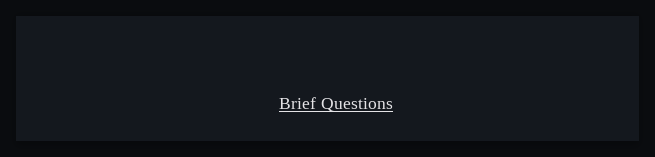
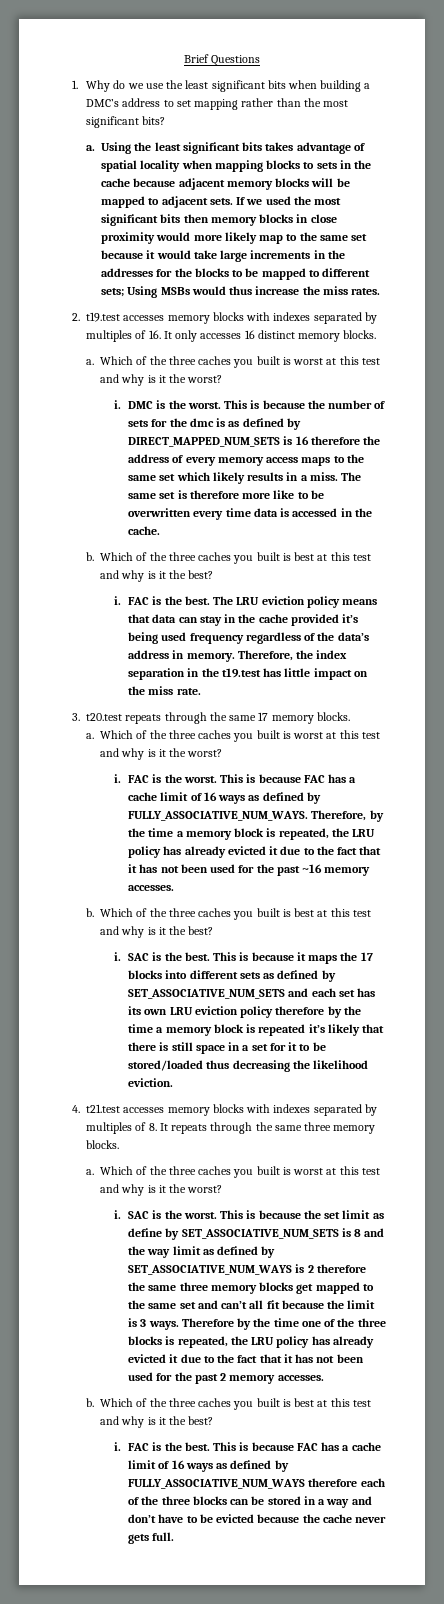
(393, 105) none -> [72,80,371,92] [86,98,349,110] [86,116,166,128] [86,142,365,154] [101,160,372,172] [101,178,350,190] [101,196,342,208] [101,214,337,226] [101,232,368,244] [101,250,345,262] [101,268,371,280] [101,286,381,298] [72,312,377,324] [86,330,377,342] [86,356,380,368] [100,374,223,386] [114,400,386,409] [128,418,301,430] [128,436,381,447] [128,454,364,466] [128,472,362,484] [128,490,324,499] [128,508,372,520] [128,526,161,535] [86,552,371,564] [100,570,214,582] [114,596,378,608] [128,614,359,626] [128,632,369,644] [128,650,348,662] [128,668,368,680] [128,686,201,695] [72,712,350,724] [86,730,380,742] [100,748,223,760] [114,774,357,783] [128,792,321,804] [128,810,384,822] [128,828,376,840] [128,846,382,858] [128,864,371,876] [128,885,175,891] [86,908,371,920] [100,926,214,938] [114,952,373,964] [128,970,336,982] [128,988,376,999] [128,1006,361,1018] [128,1024,385,1036] [128,1042,326,1054] [128,1060,369,1072] [128,1078,174,1087] [72,1104,377,1116] [86,1122,376,1134] [86,1140,120,1149] [86,1166,380,1178] [100,1184,223,1196] [114,1210,384,1219] [128,1228,385,1240] [128,1246,276,1258] [128,1264,366,1275] [128,1282,374,1294] [128,1300,376,1309] [128,1318,386,1330] [128,1336,374,1348] [128,1354,364,1363] [128,1372,324,1384] [86,1398,371,1410] [100,1416,214,1428] [114,1442,381,1451] [128,1460,289,1472] [128,1478,385,1489] [128,1496,372,1508] [128,1514,387,1523] [128,1532,175,1544] // 1. Why do we use the least significant bits when building a DMC’s address to set mapping rather than the most significant bits? // a. Using the least significant bits takes advantage of spatial locality when mapping blocks to sets in the cache because adjacent memory blocks will be mapped to adjacent sets. If we used the most significant bits then memory blocks in close proximity would more likely map to the same set because it would take large increments in the addresses for the blocks to be mapped to different sets; Using MSBs would thus increase the miss rates. // 2. t19.test accesses memory blocks with indexes separated by multiples of 16. It only accesses 16 distinct memory blocks. // a. Which of the three caches you built is worst at this test and why is it the worst? // i. DMC is the worst. This is because the number of sets for the dmc is as defined by DIRECT_MAPPED_NUM_SETS is 16 therefore the address of every memory access maps to the same set which likely results in a miss. The same set is therefore more like to be overwritten every time data is accessed in the cache. // b. Which of the three caches you built is best at this test and why is it the best? // i. FAC is the best. The LRU eviction policy means that data can stay in the cache provided it’s being used frequency regardless of the data’s address in memory. Therefore, the index separation in the t19.test has little impact on the miss rate. // 3. t20.test repeats through the same 17 memory blocks. // a. Which of the three caches you built is worst at this test and why is it the worst? // i. FAC is the worst. This is because FAC has a cache limit of 16 ways as defined by FULLY_ASSOCIATIVE_NUM_WAYS. Therefore, by the time a memory block is repeated, the LRU policy has already evicted it due to the fact that it has not been used for the past ~16 memory accesses. // b. Which of the three caches you built is best at this test and why is it the best? // i. SAC is the best. This is because it maps the 17 blocks into different sets as defined by SET_ASSOCIATIVE_NUM_SETS and each set has its own LRU eviction policy therefore by the time a memory block is repeated it’s likely that there is still space in a set for it to be stored/loaded thus decreasing the likelihood eviction. // 4. t21.test accesses memory blocks with indexes separated by multiples of 8. It repeats through the same three memory blocks. // a. Which of the three caches you built is worst at this test and why is it the worst? // i. SAC is the worst. This is because the set limit as define by SET_ASSOCIATIVE_NUM_SETS is 8 and the way limit as defined by SET_ASSOCIATIVE_NUM_WAYS is 2 therefore the same three memory blocks get mapped to the same set and can’t all fit because the limit is 3 ways. Therefore by the time one of the three blocks is repeated, the LRU policy has already evicted it due to the fact that it has not been used for the past 2 memory accesses. // b. Which of the three caches you built is best at this test and why is it the best? // i. FAC is the best. This is because FAC has a cache limit of 16 ways as defined by FULLY_ASSOCIATIVE_NUM_WAYS therefore each of the three blocks can be stored in a way and don’t have to be evicted because the cache never gets full.

